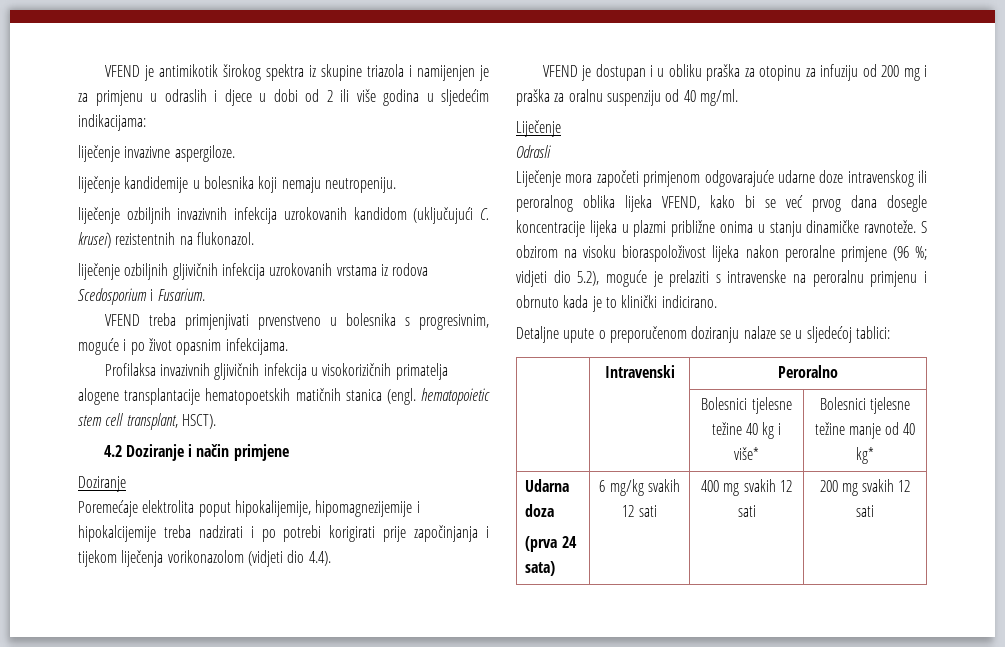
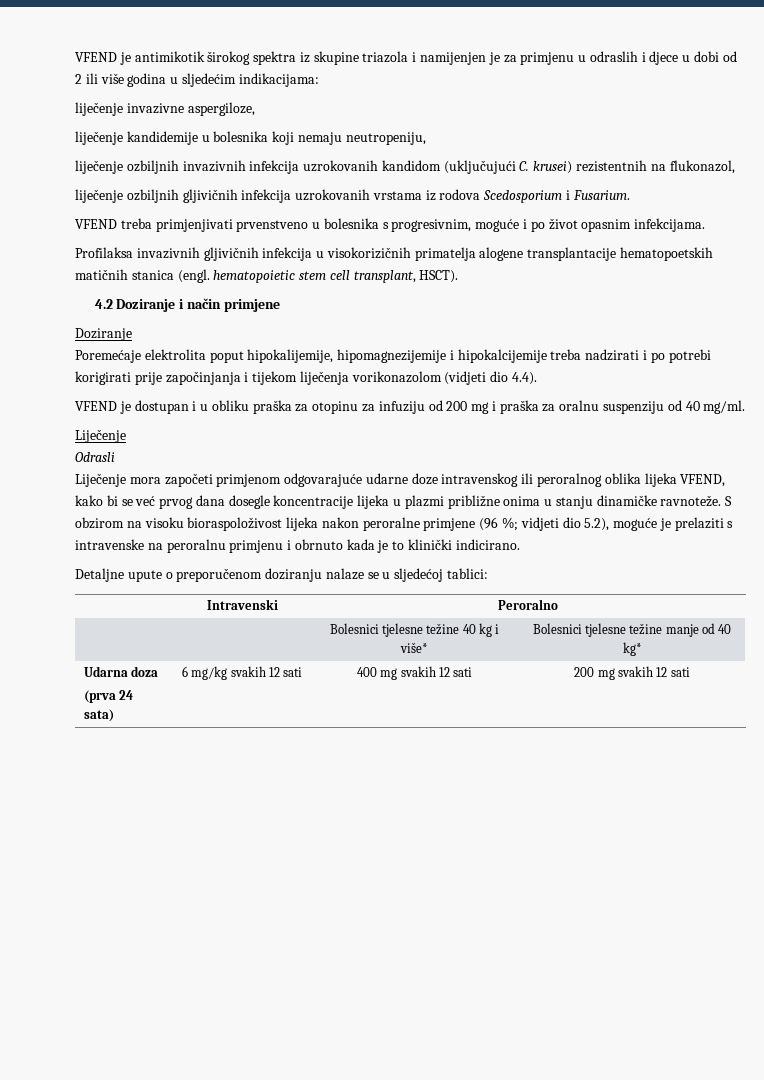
[174,145,235,162] aspergiloze. -> [187,102,255,116] aspergiloze,
[324,177,396,193] neutropeniju. -> [345,132,426,145] neutropeniju,
[196,232,254,245] flukonazol. -> [669,160,735,174] flukonazol,

